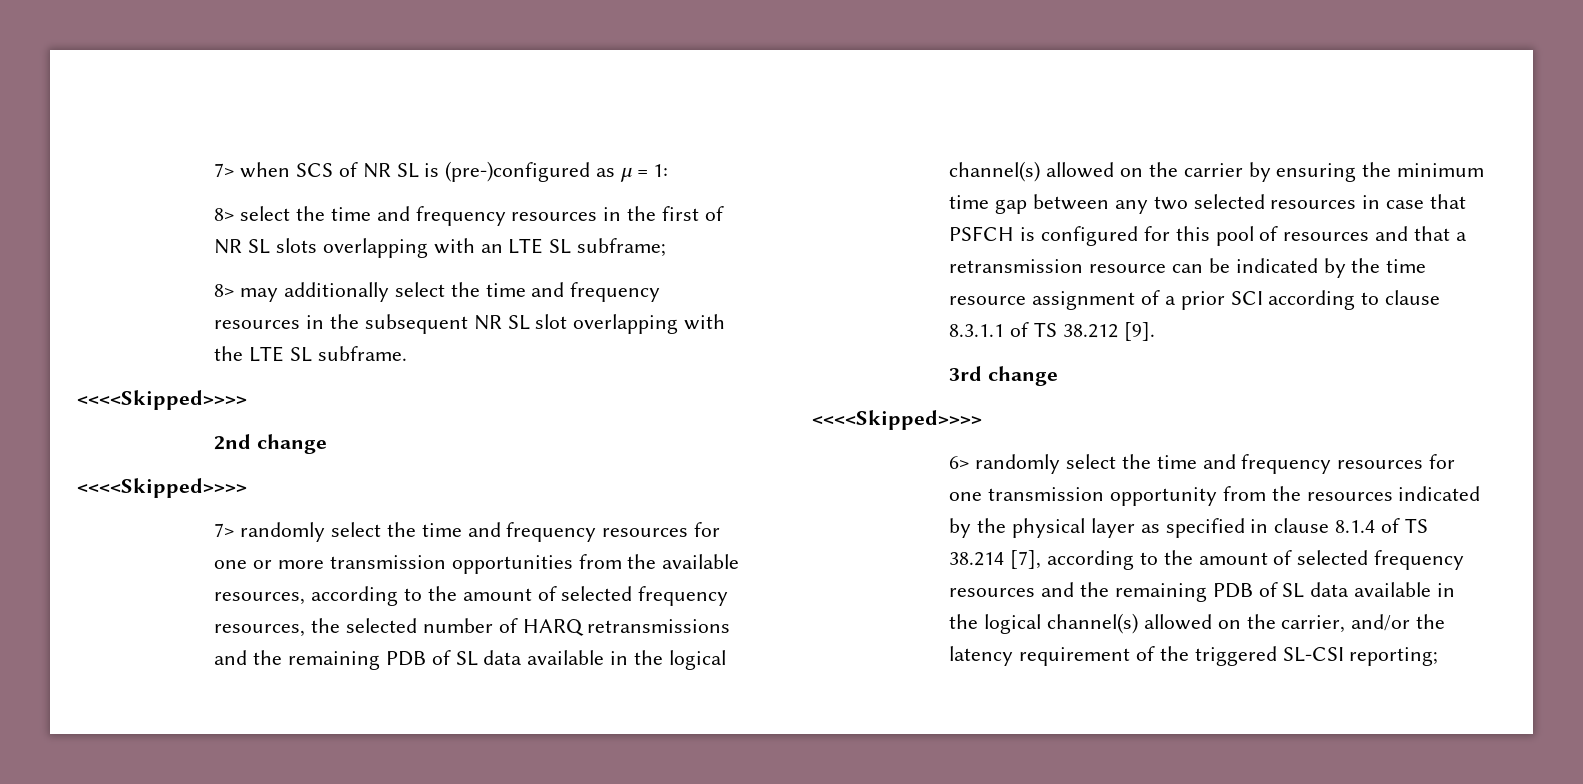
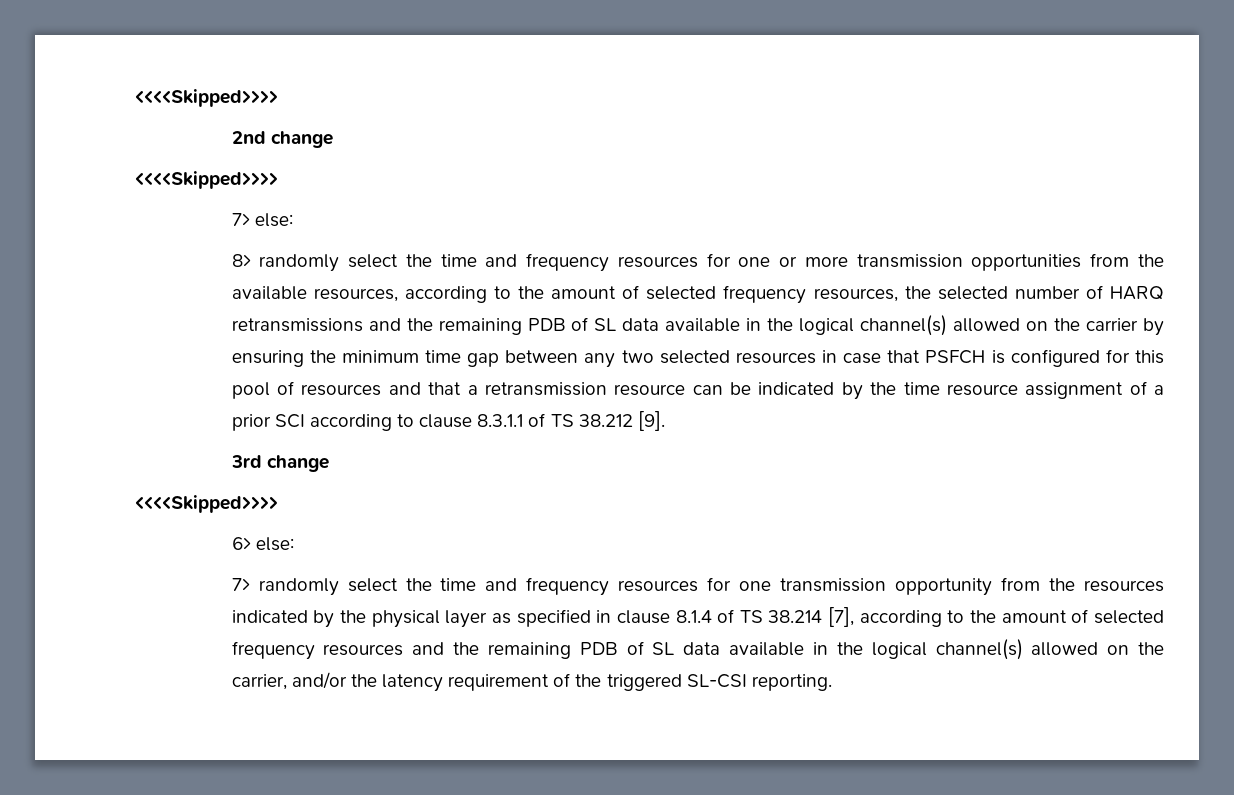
[214,161,669,182] [214,206,724,226] [214,238,666,258] [214,282,661,302] [214,314,725,334] [214,346,407,362] 7> when SCS of NR SL is (pre-)configured as μ = 1: // 8> select the time and frequency resources in the first of NR SL slots overlapping with an LTE SL subframe; // 8> may additionally select the time and frequency resources in the subsequent NR SL slot overlapping with the LTE SL subframe. // -> (135, 98) none
(235, 530) none -> [254,213,293,227] [231,254,251,267] else: // 8>
(970, 462) none -> [255,537,294,551] [231,578,250,591] else: // 7>
[1349,647,1439,666] reporting; -> [751,674,832,691] reporting.

